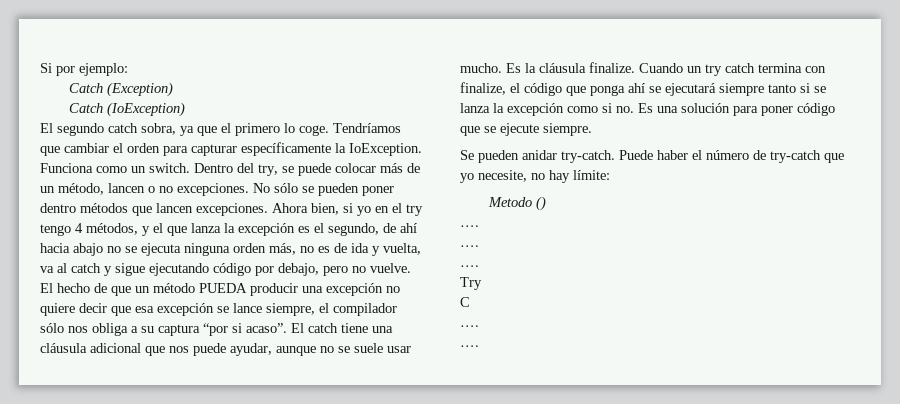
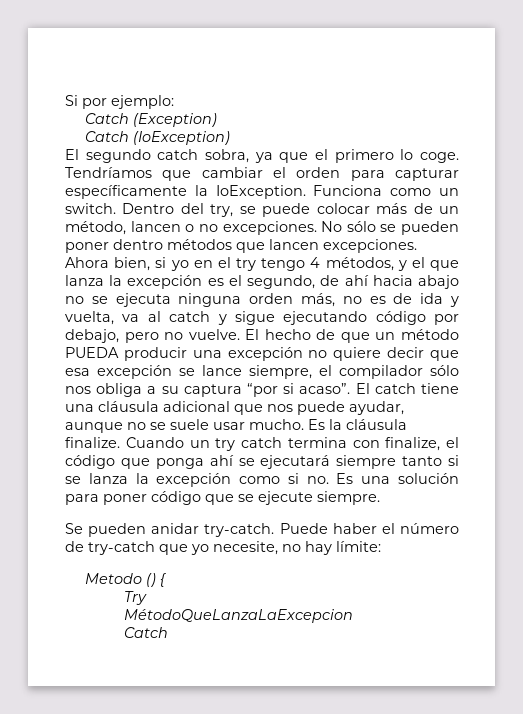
[460,225,479,227] [460,245,479,247] [460,265,479,267] [460,277,482,290] [460,297,470,307] [460,325,479,327] [460,345,479,347] // …. // …. // …. // Try // C // …. // …. -> [159,573,166,587] [124,591,148,605] [124,609,354,623] [124,627,169,638] { // Try // MétodoQueLanzaLaExcepcion // Catch

